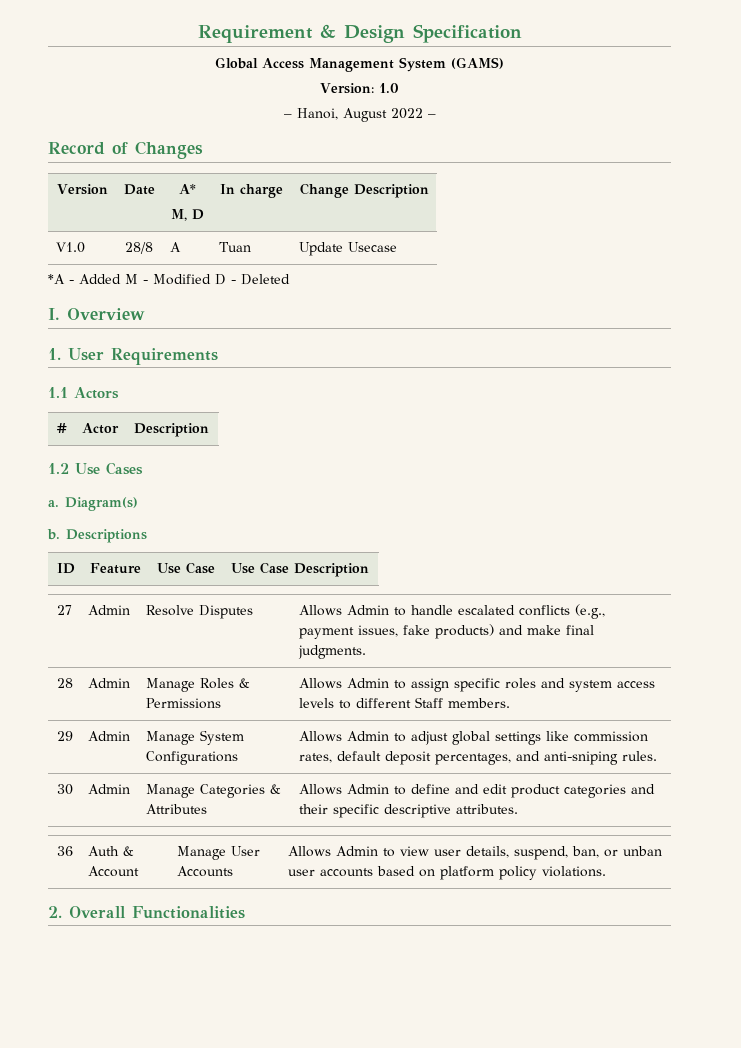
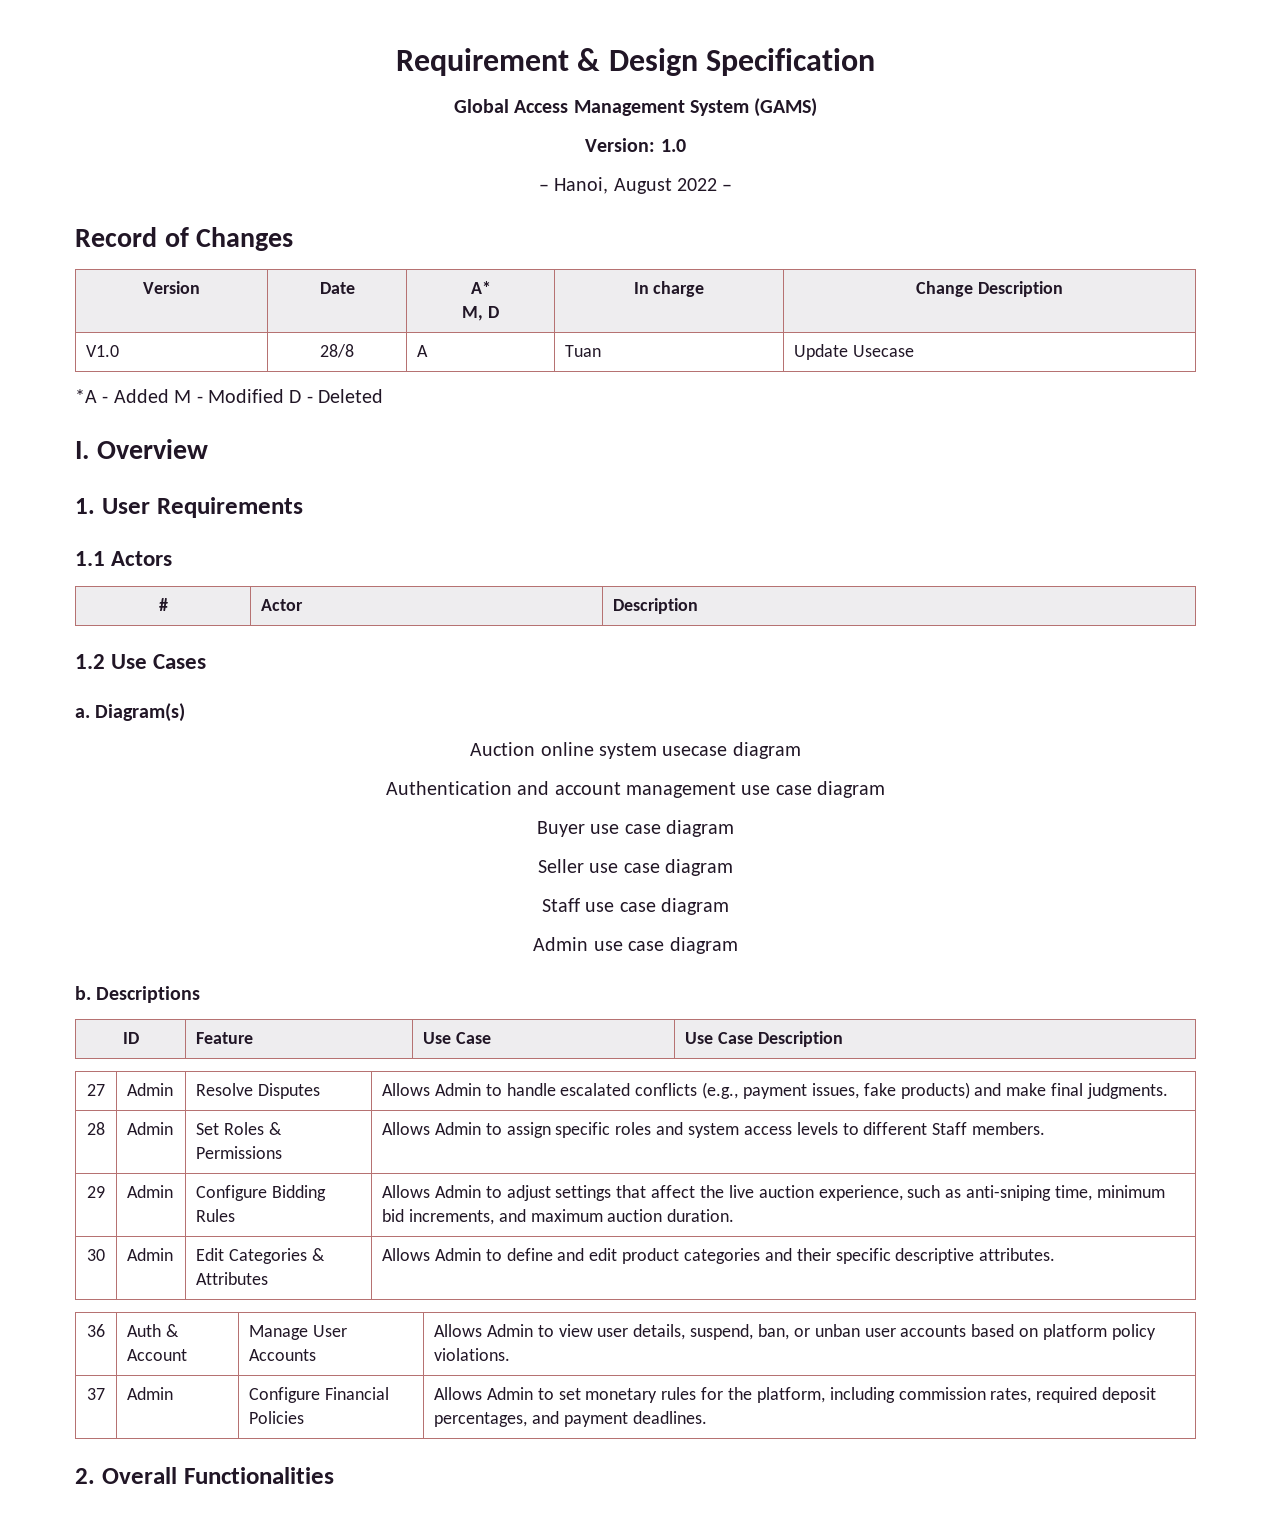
(138, 504) none -> [470,742,801,759] [385,781,886,798] [536,820,735,837] [537,859,734,876] [541,898,730,915] [533,937,738,954] // Auction online system usecase diagram // Authentication and account management use case diagram // Buyer use case diagram // Seller use case diagram // Staff use case diagram // Admin use case diagram
[145,678,195,692] Manage -> [196,1123,220,1135] Set
[145,730,244,745] [145,751,238,765] Manage System Configurations -> [196,1185,326,1201] [196,1209,236,1222] Configure Bidding Rules
[451,731,648,745] [298,751,657,765] global settings like commission rates, default deposit percentages, and anti-sniping rules. -> [555,1185,1165,1201] [382,1209,735,1225] settings that affect the live auction experience, such as anti-sniping time, minimum bid increments, and maximum auction duration.
[145,784,195,798] Manage -> [196,1248,225,1261] Edit
(606, 871) none -> [87,1388,105,1400] [127,1387,174,1400] [249,1387,389,1403] [249,1411,305,1424] [434,1387,1157,1403] [434,1411,707,1427] // 37 | Admin | Configure Financial Policies | Allows Admin to set monetary rules for the platform, including commission rates, required deposit percentages, and payment deadlines.

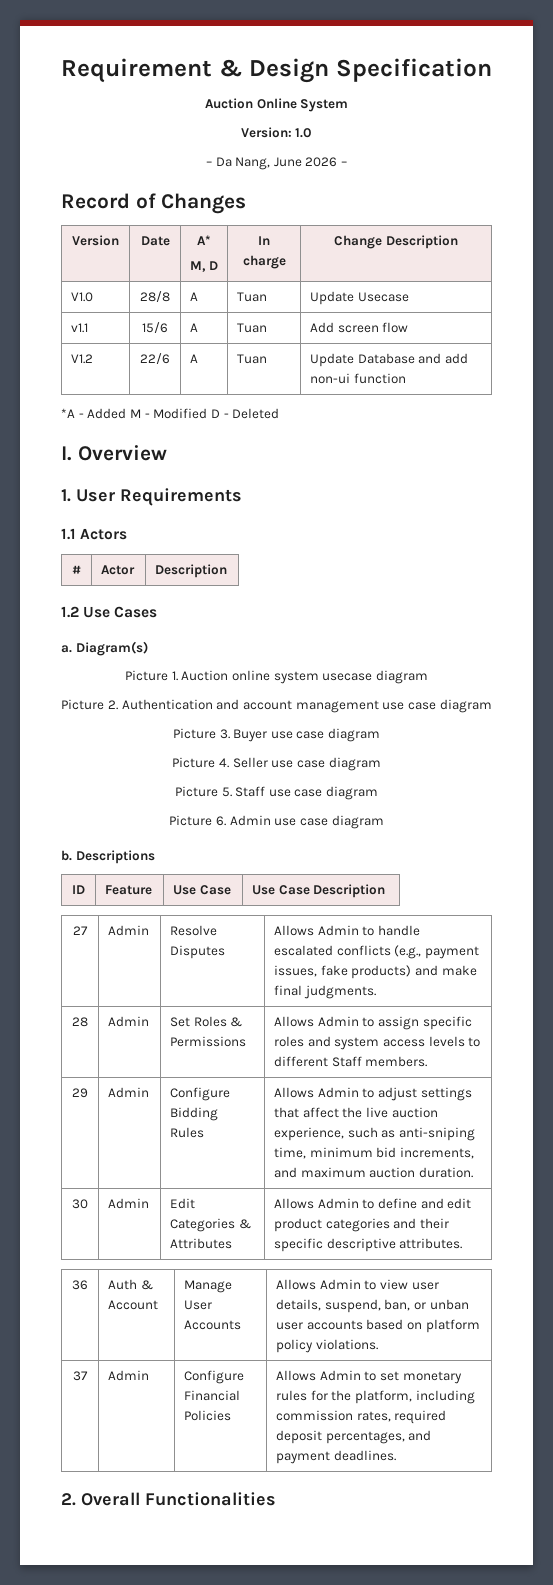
[453,99,685,116] Global Access Management -> [204,98,297,109] Auction Online
[754,98,818,117] (GAMS) -> (349, 105) none
[554,177,717,194] Hanoi, August 2022 -> [215,157,338,170] Da Nang, June 2026
(914, 351) none -> [71,323,89,333] [142,322,168,333] [190,323,199,332] [237,323,268,333] [310,322,409,333] [71,354,94,364] [140,353,170,364] [190,354,199,363] [237,354,268,364] [310,353,468,367] [310,373,406,384] // v1.1 | 15/6 | A | Tuan | Add screen flow // V1.2 | 22/6 | A | Tuan | Update Database and add non-ui function
(186, 712) none -> [125,670,178,681] Picture 1.
(801, 750) none -> [61,699,119,710] Picture 2.
(886, 789) none -> [172,728,230,739] Picture 3.
(735, 828) none -> [172,757,230,768] Picture 4.
(734, 867) none -> [174,786,232,797] Picture 5.
(730, 906) none -> [169,815,227,826] Picture 6.

